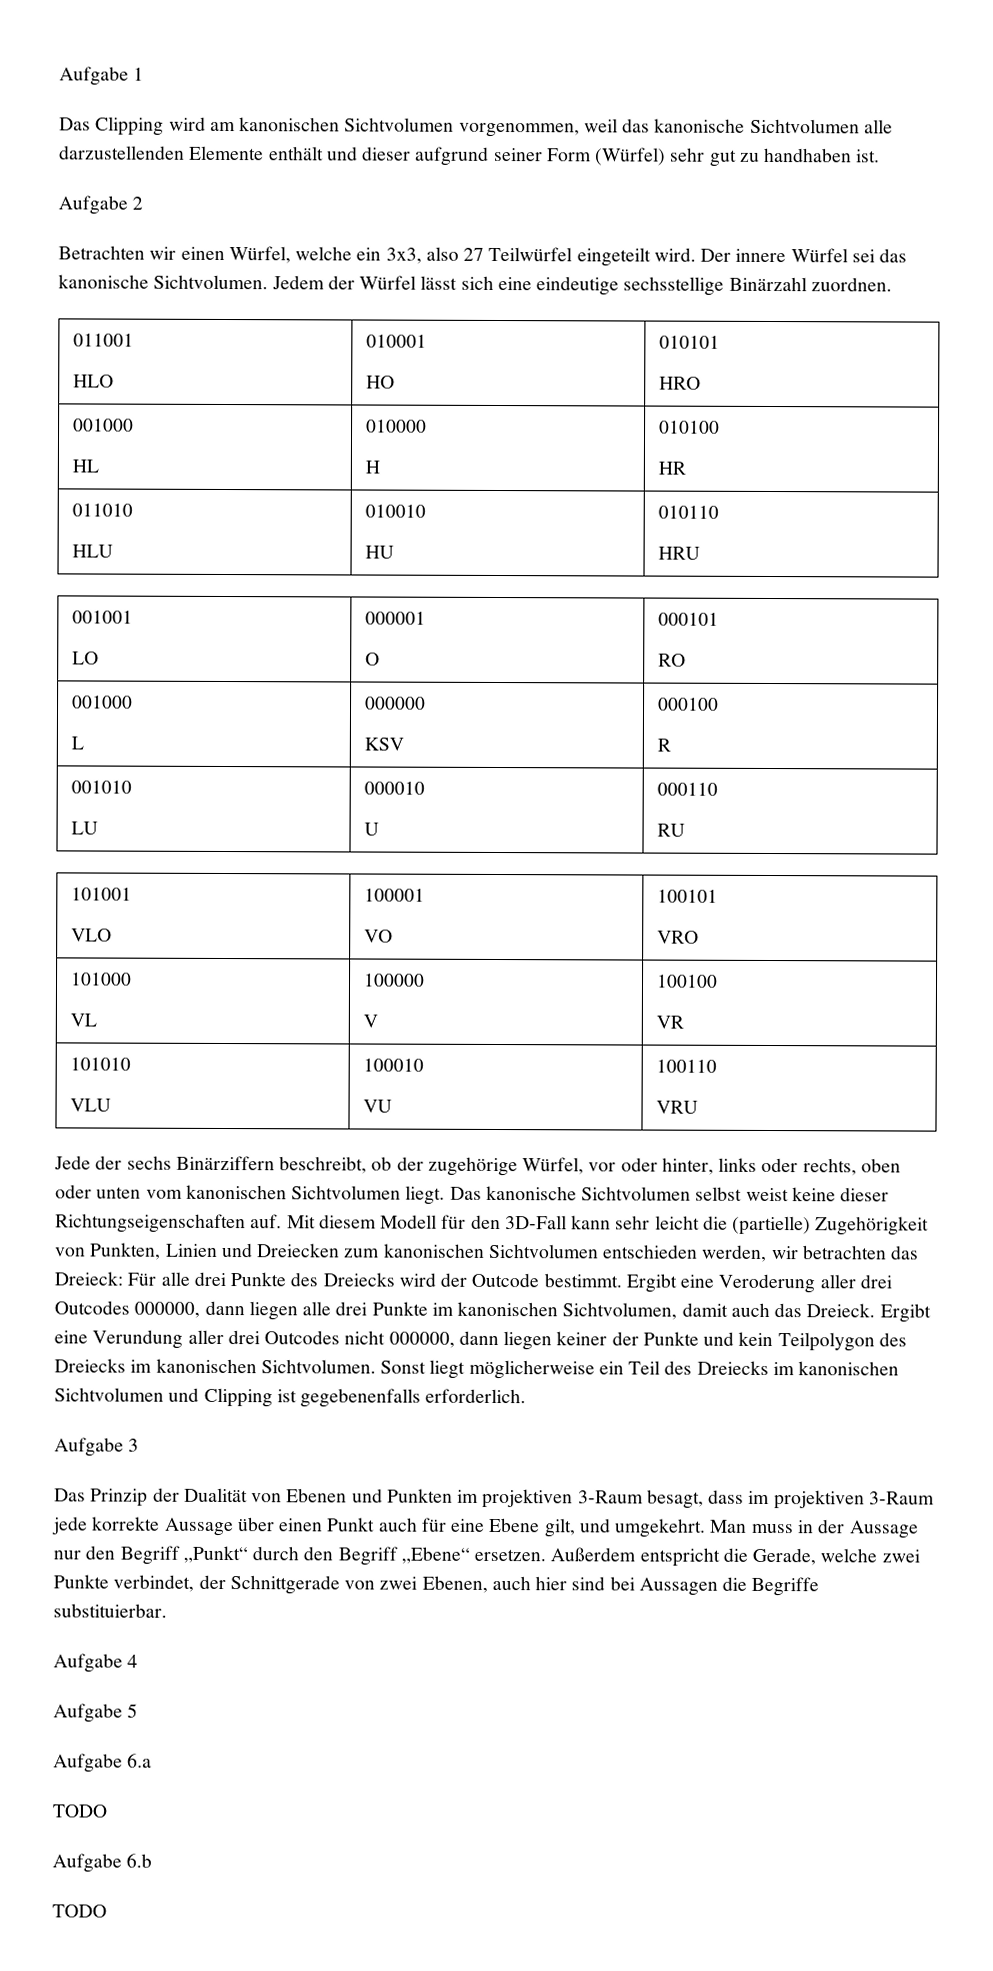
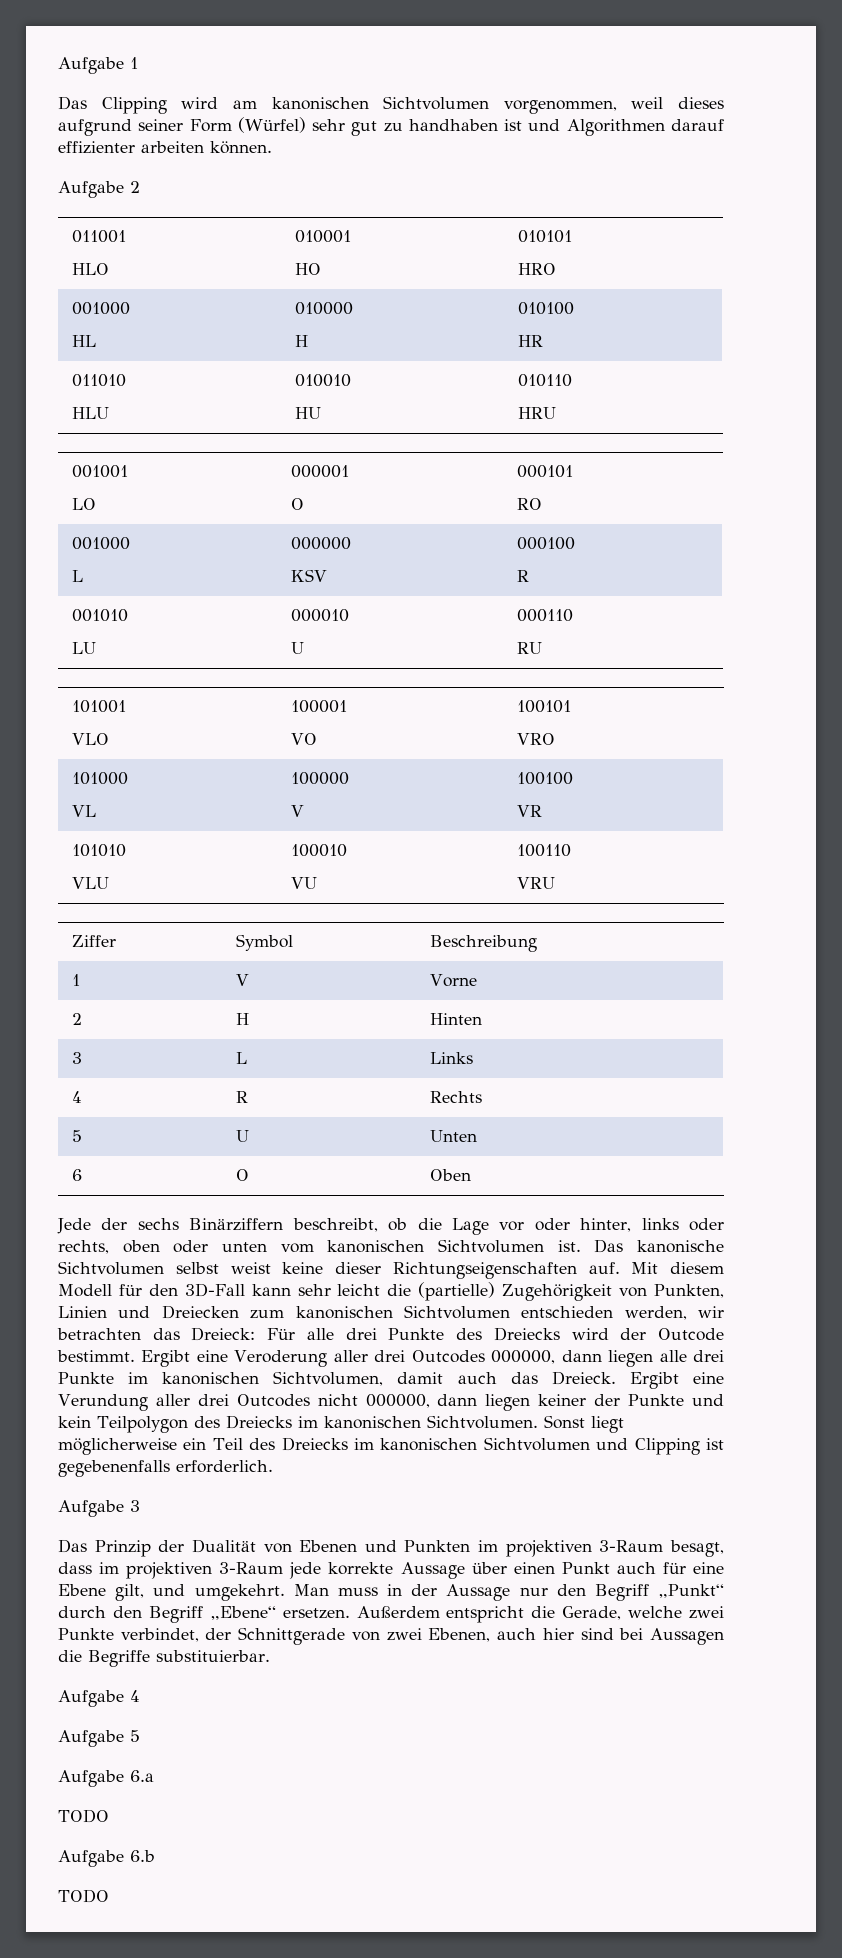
[622,118,893,134] [59,145,412,161] das kanonische Sichtvolumen alle darzustellenden Elemente enthält und dieser -> [678,97,724,109] dieses
[856,149,881,163] [58,195,144,215] [58,245,908,267] [58,274,892,296] ist. // Aufgabe 2 // Betrachten wir einen Würfel, welche ein 3x3, also 27 Teilwürfel eingeteilt wird. Der innere Würfel sei das kanonische Sichtvolumen. Jedem der Würfel lässt sich eine eindeutige sechsstellige Binärzahl zuordnen. -> [504,119,725,136] [58,141,272,154] [58,181,140,198] ist und Algorithmen darauf effizienter arbeiten können. // Aufgabe 2
(698, 1107) none -> [71,935,116,947] [235,934,293,951] [429,935,537,952] [71,974,80,986] [235,974,249,986] [429,974,477,987] [71,1013,82,1025] [235,1013,249,1025] [429,1013,482,1025] [71,1052,82,1064] [235,1052,247,1064] [429,1052,473,1064] [71,1091,82,1103] [235,1091,248,1103] [429,1091,482,1103] [71,1130,82,1142] [235,1130,249,1142] [429,1130,477,1142] [71,1169,82,1181] [235,1169,249,1181] [429,1169,471,1181] // Ziffer | Symbol | Beschreibung // 1 | V | Vorne // 2 | H | Hinten // 3 | L | Links // 4 | R | Rechts // 5 | U | Unten // 6 | O | Oben
[396,1156,585,1177] der zugehörige Würfel, -> [417,1218,489,1235] die Lage
[405,1185,446,1205] liegt. -> [557,1240,581,1252] ist.

